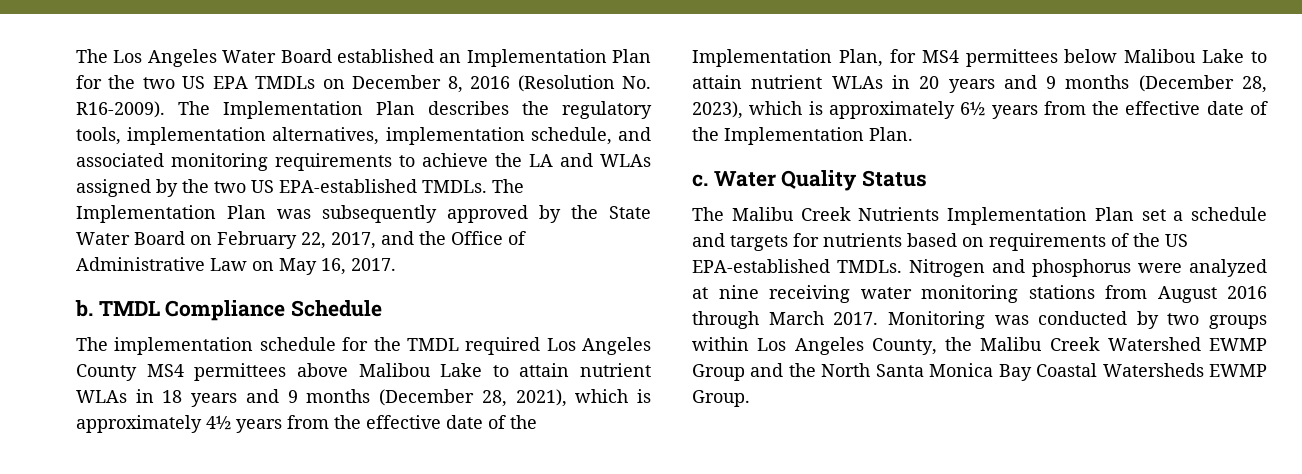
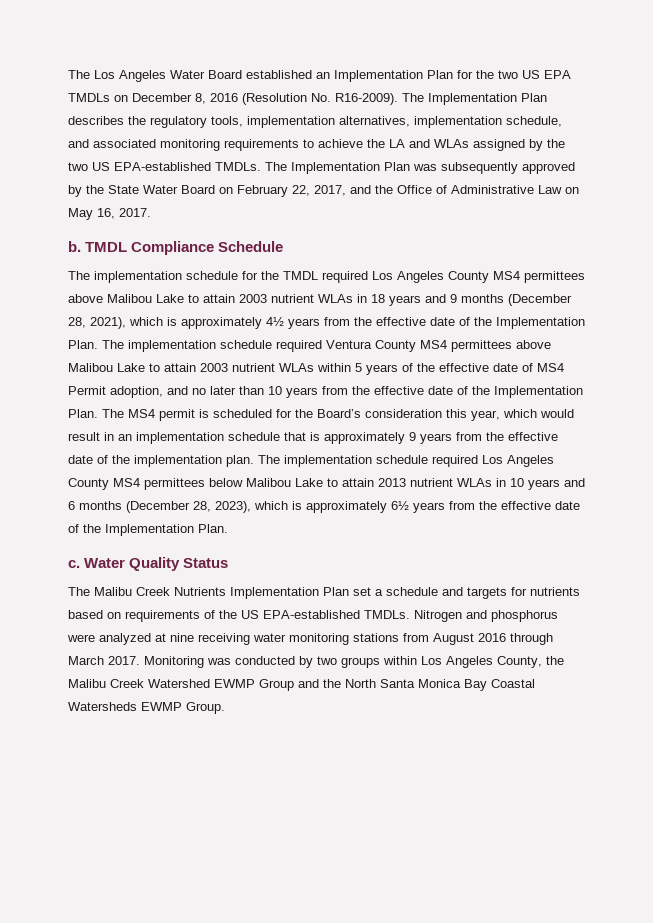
(570, 370) none -> [239,294,267,303] 2003
[838,49,916,67] Plan, for -> [68,340,551,352] [68,363,564,375] [68,386,583,398] [68,409,574,421] [68,432,558,444] [68,455,554,467] [68,478,109,490] Plan. The implementation schedule required Ventura County MS4 permittees above Malibou Lake to attain 2003 nutrient WLAs within 5 years of the effective date of MS4 Permit adoption, and no later than 10 years from the effective date of the Implementation Plan. The MS4 permit is scheduled for the Board’s consideration this year, which would result in an implementation schedule that is approximately 9 years from the effective date of the implementation plan. The implementation schedule required Los Angeles County
[751,75,1057,93] nutrient WLAs in 20 years and 9 -> [378,478,585,490] [68,501,75,510] 2013 nutrient WLAs in 10 years and 6

